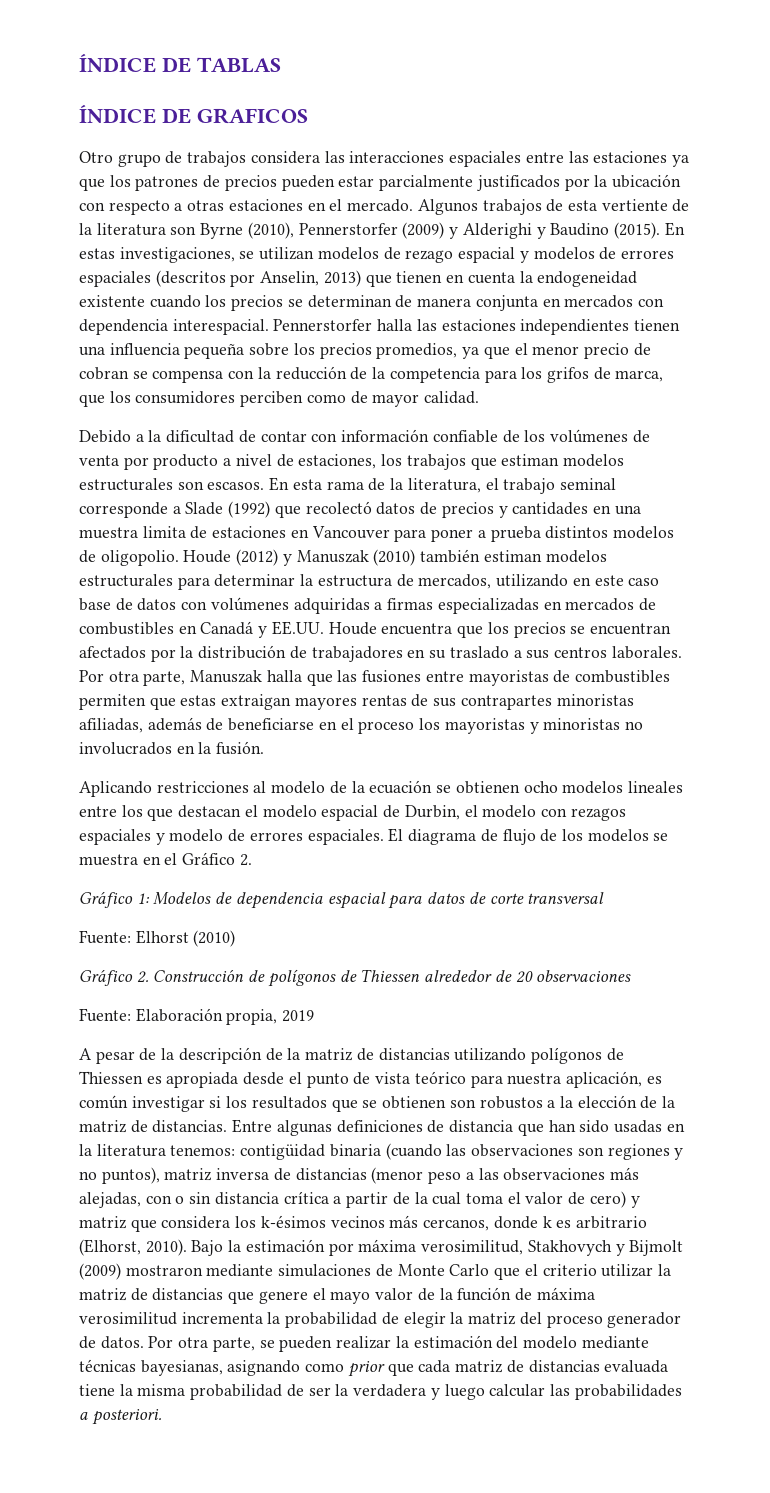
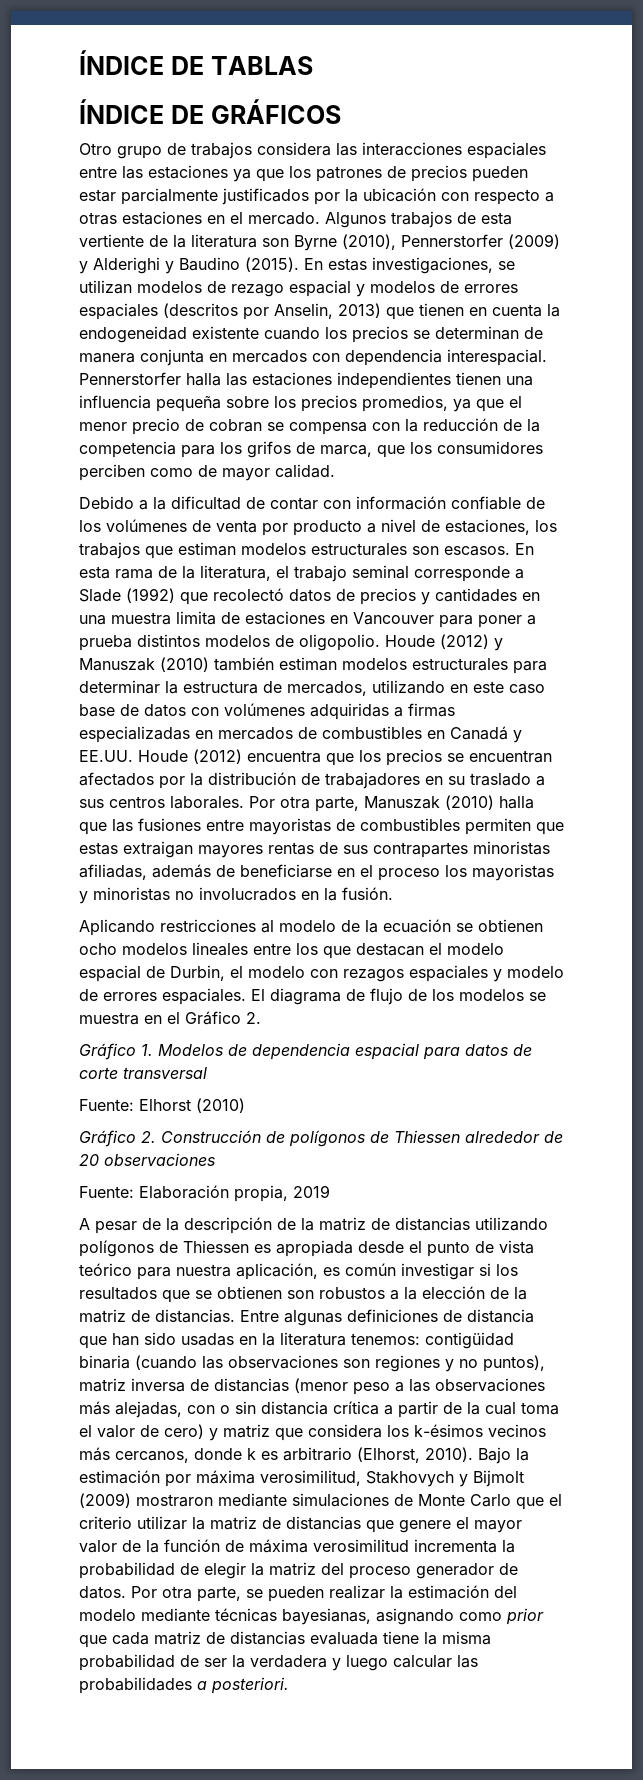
[197,108,308,124] GRAFICOS -> [210,99,341,124] GRÁFICOS
(377, 628) none -> [193,749,242,764] (2012)
(263, 676) none -> [445,795,494,810] (2010)
[136,893,150,904] 1: -> [141,1044,153,1056] 1.
[330,1291,371,1304] mayo -> [474,1520,522,1533] mayor

